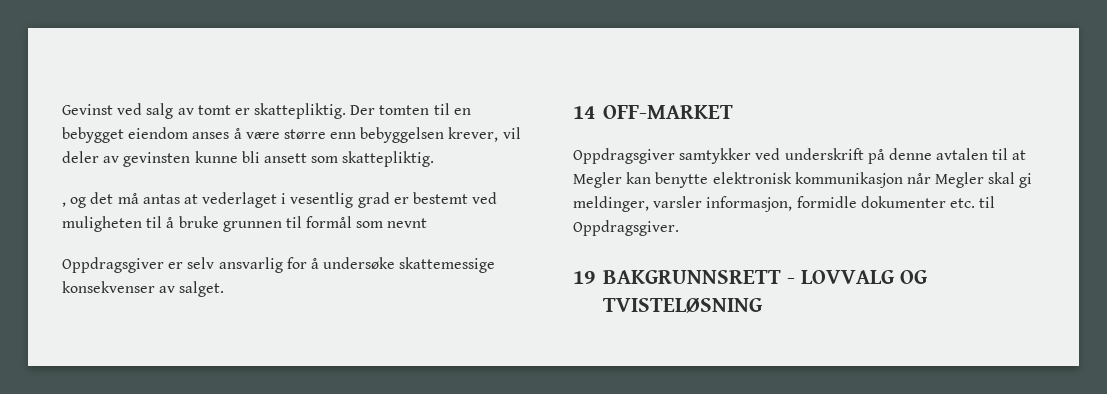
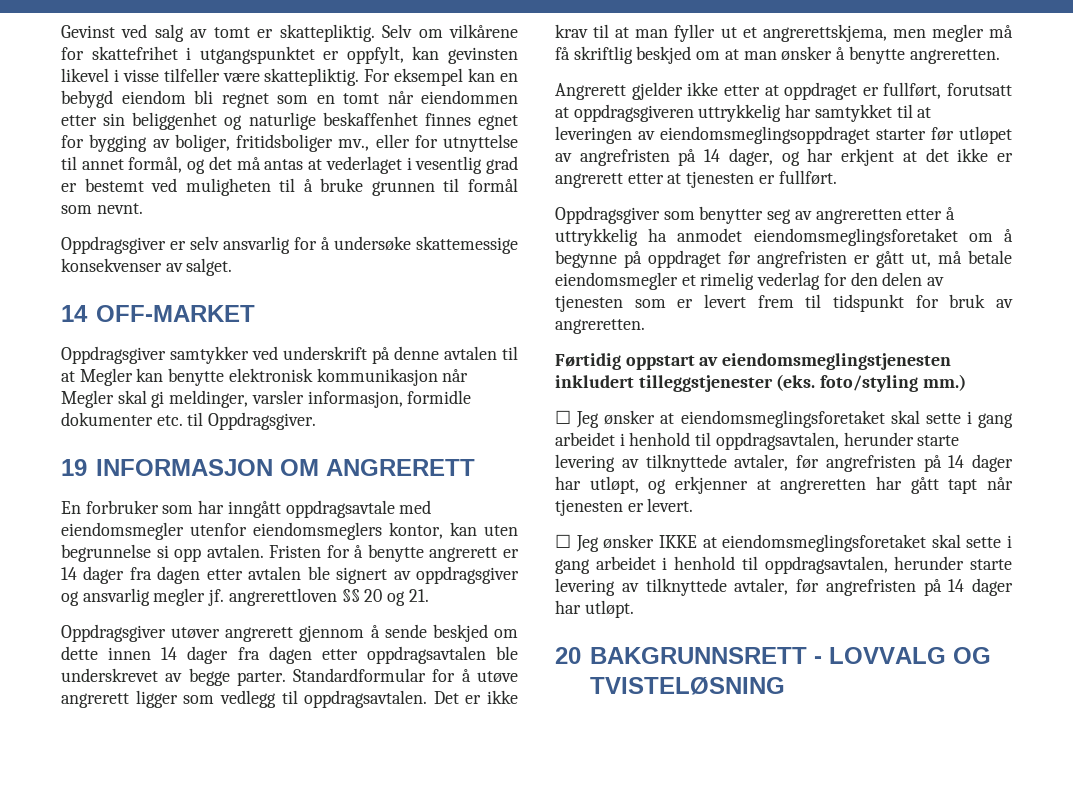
[350,103,471,115] [62,127,521,143] [62,151,435,167] [62,202,66,207] Der tomten til en bebygget eiendom anses å være større enn bebyggelsen krever, vil deler av gevinsten kunne bli ansett som skattepliktig. // , -> [382,24,519,38] [61,46,518,64] [61,68,519,86] [61,90,518,108] [61,112,518,130] [61,134,518,152] [61,156,183,173] Selv om vilkårene for skattefrihet i utgangspunktet er oppfylt, kan gevinsten likevel i visse tilfeller være skattepliktig. For eksempel kan en bebygd eiendom bli regnet som en tomt når eiendommen etter sin beliggenhet og naturlige beskaffenhet finnes egnet for bygging av boliger, fritidsboliger mv., eller for utnyttelse til annet formål,
[387,218,428,228] nevnt -> [96,203,143,214] nevnt.
(595, 277) none -> [95,459,475,476] [61,500,432,518] [61,522,518,540] [61,544,519,562] [61,566,519,584] [61,588,429,606] [61,624,519,642] [61,646,518,664] [61,668,518,686] [61,690,518,708] [555,24,1013,42] [555,46,1000,64] [555,82,1012,100] [555,104,932,122] [555,126,1012,144] [555,148,1013,166] [555,170,837,188] [555,206,956,224] [555,228,1013,246] [555,250,1012,268] [555,272,945,290] [555,294,1013,312] [555,319,645,334] [555,353,952,370] [555,374,966,392] [555,410,1013,428] [555,432,960,450] [555,454,1013,472] [555,476,1013,494] [555,498,694,516] [555,534,1012,552] [555,556,1012,574] [555,578,1013,596] [555,600,634,618] [555,647,581,664] INFORMASJON OM ANGRERETT // En forbruker som har inngått oppdragsavtale med eiendomsmegler utenfor eiendomsmeglers kontor, kan uten begrunnelse si opp avtalen. Fristen for å benytte angrerett er 14 dager fra dagen etter avtalen ble signert av oppdragsgiver og ansvarlig megler jf. angrerettloven §§ 20 og 21. // Oppdragsgiver utøver angrerett gjennom å sende beskjed om dette innen 14 dager fra dagen etter oppdragsavtalen ble underskrevet av begge parter. Standardformular for å utøve angrerett ligger som vedlegg til oppdragsavtalen. Det er ikke krav til at man fyller ut et angrerettskjema, men megler må få skriftlig beskjed om at man ønsker å benytte angreretten. // Angrerett gjelder ikke etter at oppdraget er fullført, forutsatt at oppdragsgiveren uttrykkelig har samtykket til at leveringen av eiendomsmeglingsoppdraget starter før utløpet av angrefristen på 14 dager, og har erkjent at det ikke er angrerett etter at tjenesten er fullført. // Oppdragsgiver som benytter seg av angreretten etter å uttrykkelig ha anmodet eiendomsmeglingsforetaket om å begynne på oppdraget før angrefristen er gått ut, må betale eiendomsmegler et rimelig vederlag for den delen av tjenesten som er levert frem til tidspunkt for bruk av angreretten. // Førtidig oppstart av eiendomsmeglingstjenesten inkludert tilleggstjenester (eks. foto/styling mm.) // ☐ Jeg ønsker at eiendomsmeglingsforetaket skal sette i gang arbeidet i henhold til oppdragsavtalen, herunder starte levering av tilknyttede avtaler, før angrefristen på 14 dager har utløpt, og erkjenner at angreretten har gått tapt når tjenesten er levert. // ☐ Jeg ønsker IKKE at eiendomsmeglingsforetaket skal sette i gang arbeidet i henhold til oppdragsavtalen, herunder starte levering av tilknyttede avtaler, før angrefristen på 14 dager har utløpt. // 20

